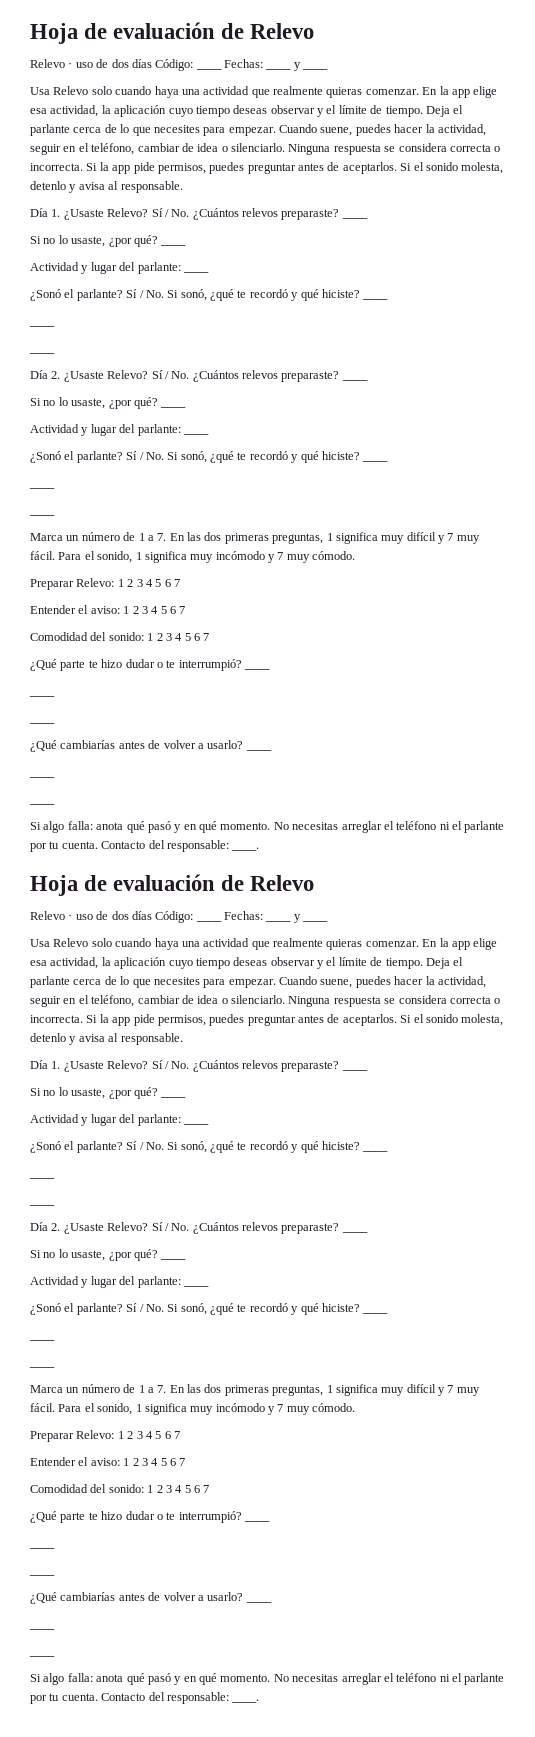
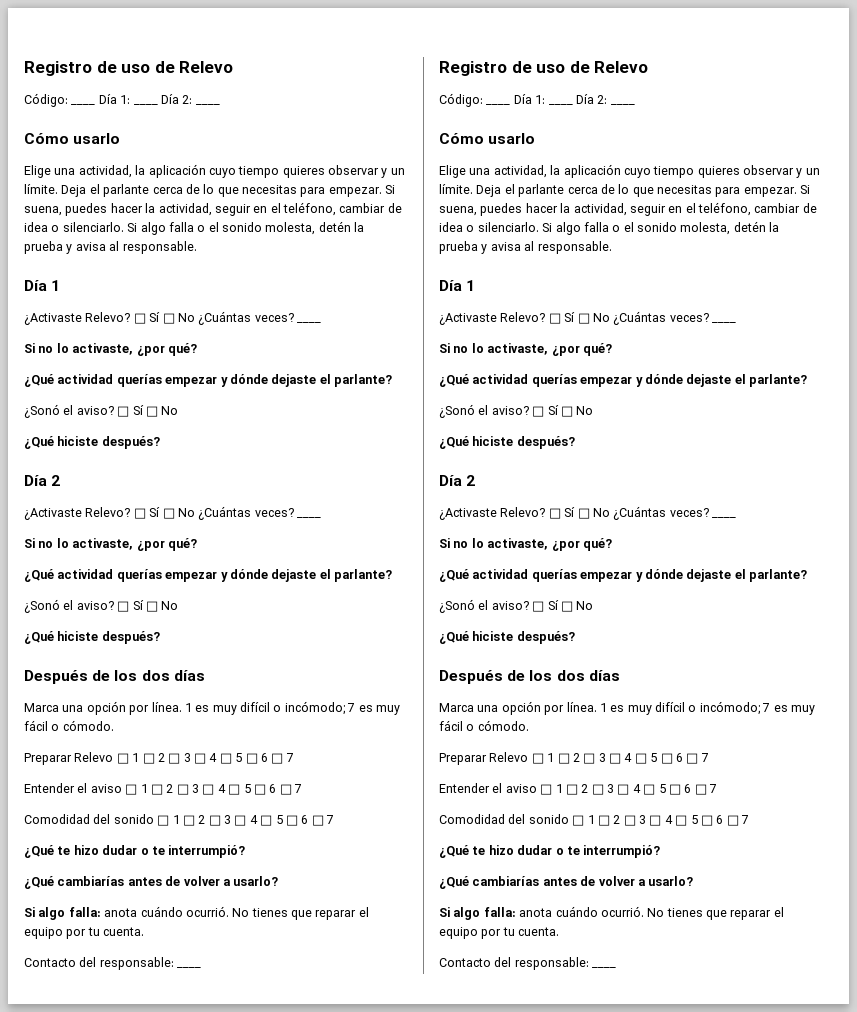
[30,22,315,44] [30,59,222,71] [224,59,263,68] [265,62,329,71] [30,86,498,98] [30,105,464,117] [30,124,353,136] Hoja de evaluación de Relevo // Relevo · uso de dos días Código: ____ Fechas: ____ y ____ // Usa Relevo solo cuando haya una actividad que realmente quieras comenzar. En la app elige esa actividad, la aplicación cuyo tiempo deseas observar y el límite de tiempo. Deja el parlante cerca de lo que necesites para empezar. Cuando suene, -> [24,61,234,76] [24,93,96,107] [98,94,131,104] [133,104,158,105] [160,94,193,104] [195,104,220,105] [24,133,121,144] [24,164,405,178] [24,184,396,197] [24,206,62,216] Registro de uso de Relevo // Código: ____ Día 1: ____ Día 2: ____ // Cómo usarlo // Elige una actividad, la aplicación cuyo tiempo quieres observar y un límite. Deja el parlante cerca de lo que necesitas para empezar. Si suena,
[288,143,501,155] [30,162,504,174] [30,181,183,193] [30,208,368,220] [30,235,187,247] [30,262,209,274] [30,289,360,301] [362,298,389,300] [29,325,55,327] [29,352,55,354] [30,370,368,382] [30,397,187,409] [30,424,209,436] [30,451,360,463] [362,460,389,462] [29,487,55,489] [29,514,55,516] [30,532,480,544] [30,551,356,563] [30,578,180,590] [30,605,186,614] [30,632,210,641] [30,659,270,671] [29,695,55,697] [29,722,55,724] [30,740,244,752] [245,749,272,751] [29,776,55,778] [29,803,55,805] [30,821,505,833] [30,840,260,852] [30,874,315,896] [30,911,222,923] [224,911,263,920] [265,914,329,923] [30,938,498,950] [30,957,464,969] [30,976,353,988] Ninguna respuesta se considera correcta o incorrecta. Si la app pide permisos, puedes preguntar antes de aceptarlos. Si el sonido molesta, detenlo y avisa al responsable. // Día 1. ¿Usaste Relevo? Sí / No. ¿Cuántos relevos preparaste? ____ // Si no lo usaste, ¿por qué? ____ // Actividad y lugar del parlante: ____ // ¿Sonó el parlante? Sí / No. Si sonó, ¿qué te recordó y qué hiciste? ____ // ____ // ____ // Día 2. ¿Usaste Relevo? Sí / No. ¿Cuántos relevos preparaste? ____ // Si no lo usaste, ¿por qué? ____ // Actividad y lugar del parlante: ____ // ¿Sonó el parlante? Sí / No. Si sonó, ¿qué te recordó y qué hiciste? ____ // ____ // ____ // Marca un número de 1 a 7. En las dos primeras preguntas, 1 significa muy difícil y 7 muy fácil. Para el sonido, 1 significa muy incómodo y 7 muy cómodo. // Preparar Relevo: 1 2 3 4 5 6 7 // Entender el aviso: 1 2 3 4 5 6 7 // Comodidad del sonido: 1 2 3 4 5 6 7 // ¿Qué parte te hizo dudar o te interrumpió? ____ // ____ // ____ // ¿Qué cambiarías antes de volver a usarlo? ____ // ____ // ____ // Si algo falla: anota qué pasó y en qué momento. No necesitas arreglar el teléfono ni el parlante por tu cuenta. Contacto del responsable: ____. // Hoja de evaluación de Relevo // Relevo · uso de dos días Código: ____ Fechas: ____ y ____ // Usa Relevo solo cuando haya una actividad que realmente quieras comenzar. En la app elige esa actividad, la aplicación cuyo tiempo deseas observar y el límite de tiempo. Deja el parlante cerca de lo que necesites para empezar. Cuando suene, -> [127,221,365,235] [24,241,197,254] [24,280,61,291] [24,311,294,325] [297,322,321,323] [24,343,197,356] [24,374,392,387] [24,404,179,418] [24,436,160,449] [24,475,61,486] [24,506,294,520] [297,517,321,518] [24,538,197,551] [24,569,392,582] [24,599,179,613] [24,631,160,644] [24,670,205,684] [24,701,400,715] [24,720,114,731] [24,752,294,765] [24,783,302,795] [24,814,334,826] [24,845,246,858] [24,876,279,889] [24,906,369,920] [24,927,145,939] [24,957,202,970] [439,61,649,76] [439,93,511,107] [513,94,546,104] [548,104,573,105] [575,94,608,104] [610,104,635,105] [439,133,536,144] [439,164,820,178] [439,184,811,197] [439,206,477,216] Si algo falla o el sonido molesta, detén la prueba y avisa al responsable. // Día 1 // ¿Activaste Relevo? □ Sí □ No ¿Cuántas veces? ____ // Si no lo activaste, ¿por qué? // ¿Qué actividad querías empezar y dónde dejaste el parlante? // ¿Sonó el aviso? □ Sí □ No // ¿Qué hiciste después? // Día 2 // ¿Activaste Relevo? □ Sí □ No ¿Cuántas veces? ____ // Si no lo activaste, ¿por qué? // ¿Qué actividad querías empezar y dónde dejaste el parlante? // ¿Sonó el aviso? □ Sí □ No // ¿Qué hiciste después? // Después de los dos días // Marca una opción por línea. 1 es muy difícil o incómodo; 7 es muy fácil o cómodo. // Preparar Relevo □ 1 □ 2 □ 3 □ 4 □ 5 □ 6 □ 7 // Entender el aviso □ 1 □ 2 □ 3 □ 4 □ 5 □ 6 □ 7 // Comodidad del sonido □ 1 □ 2 □ 3 □ 4 □ 5 □ 6 □ 7 // ¿Qué te hizo dudar o te interrumpió? // ¿Qué cambiarías antes de volver a usarlo? // Si algo falla: anota cuándo ocurrió. No tienes que reparar el equipo por tu cuenta. // Contacto del responsable: ____ // Registro de uso de Relevo // Código: ____ Día 1: ____ Día 2: ____ // Cómo usarlo // Elige una actividad, la aplicación cuyo tiempo quieres observar y un límite. Deja el parlante cerca de lo que necesitas para empezar. Si suena,
[288,995,501,1007] [30,1014,504,1026] [30,1033,183,1045] [30,1060,368,1072] [30,1087,187,1099] [30,1114,209,1126] [30,1141,360,1153] [362,1150,389,1152] [29,1177,55,1179] [29,1204,55,1206] [30,1222,368,1234] [30,1249,187,1261] [30,1276,209,1288] [30,1303,360,1315] [362,1312,389,1314] [29,1339,55,1341] [29,1366,55,1368] [30,1384,480,1396] [30,1403,356,1415] [30,1430,180,1442] [30,1457,186,1466] [30,1484,210,1493] [30,1511,270,1523] [29,1547,55,1549] [29,1574,55,1576] [30,1592,244,1604] [245,1601,272,1603] [29,1628,55,1630] [29,1655,55,1657] [30,1673,505,1685] [30,1692,260,1704] Ninguna respuesta se considera correcta o incorrecta. Si la app pide permisos, puedes preguntar antes de aceptarlos. Si el sonido molesta, detenlo y avisa al responsable. // Día 1. ¿Usaste Relevo? Sí / No. ¿Cuántos relevos preparaste? ____ // Si no lo usaste, ¿por qué? ____ // Actividad y lugar del parlante: ____ // ¿Sonó el parlante? Sí / No. Si sonó, ¿qué te recordó y qué hiciste? ____ // ____ // ____ // Día 2. ¿Usaste Relevo? Sí / No. ¿Cuántos relevos preparaste? ____ // Si no lo usaste, ¿por qué? ____ // Actividad y lugar del parlante: ____ // ¿Sonó el parlante? Sí / No. Si sonó, ¿qué te recordó y qué hiciste? ____ // ____ // ____ // Marca un número de 1 a 7. En las dos primeras preguntas, 1 significa muy difícil y 7 muy fácil. Para el sonido, 1 significa muy incómodo y 7 muy cómodo. // Preparar Relevo: 1 2 3 4 5 6 7 // Entender el aviso: 1 2 3 4 5 6 7 // Comodidad del sonido: 1 2 3 4 5 6 7 // ¿Qué parte te hizo dudar o te interrumpió? ____ // ____ // ____ // ¿Qué cambiarías antes de volver a usarlo? ____ // ____ // ____ // Si algo falla: anota qué pasó y en qué momento. No necesitas arreglar el teléfono ni el parlante por tu cuenta. Contacto del responsable: ____. -> [542,221,780,235] [439,241,612,254] [439,280,476,291] [439,311,709,325] [712,322,736,323] [439,343,612,356] [439,374,807,387] [439,404,594,418] [439,436,575,449] [439,475,476,486] [439,506,709,520] [712,517,736,518] [439,538,612,551] [439,569,807,582] [439,599,594,613] [439,631,575,644] [439,670,620,684] [439,701,815,715] [439,720,529,731] [439,752,709,765] [439,783,717,795] [439,814,749,826] [439,845,661,858] [439,876,694,889] [439,906,784,920] [439,927,560,939] [439,957,617,970] Si algo falla o el sonido molesta, detén la prueba y avisa al responsable. // Día 1 // ¿Activaste Relevo? □ Sí □ No ¿Cuántas veces? ____ // Si no lo activaste, ¿por qué? // ¿Qué actividad querías empezar y dónde dejaste el parlante? // ¿Sonó el aviso? □ Sí □ No // ¿Qué hiciste después? // Día 2 // ¿Activaste Relevo? □ Sí □ No ¿Cuántas veces? ____ // Si no lo activaste, ¿por qué? // ¿Qué actividad querías empezar y dónde dejaste el parlante? // ¿Sonó el aviso? □ Sí □ No // ¿Qué hiciste después? // Después de los dos días // Marca una opción por línea. 1 es muy difícil o incómodo; 7 es muy fácil o cómodo. // Preparar Relevo □ 1 □ 2 □ 3 □ 4 □ 5 □ 6 □ 7 // Entender el aviso □ 1 □ 2 □ 3 □ 4 □ 5 □ 6 □ 7 // Comodidad del sonido □ 1 □ 2 □ 3 □ 4 □ 5 □ 6 □ 7 // ¿Qué te hizo dudar o te interrumpió? // ¿Qué cambiarías antes de volver a usarlo? // Si algo falla: anota cuándo ocurrió. No tienes que reparar el equipo por tu cuenta. // Contacto del responsable: ____

